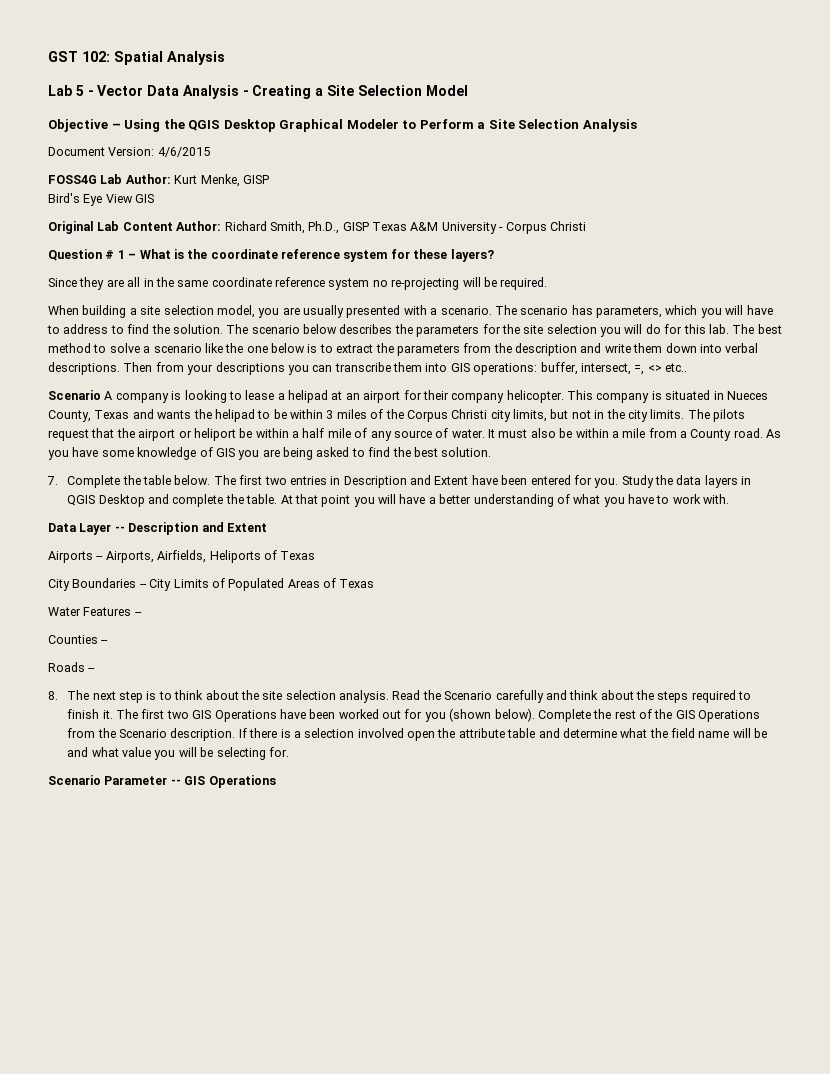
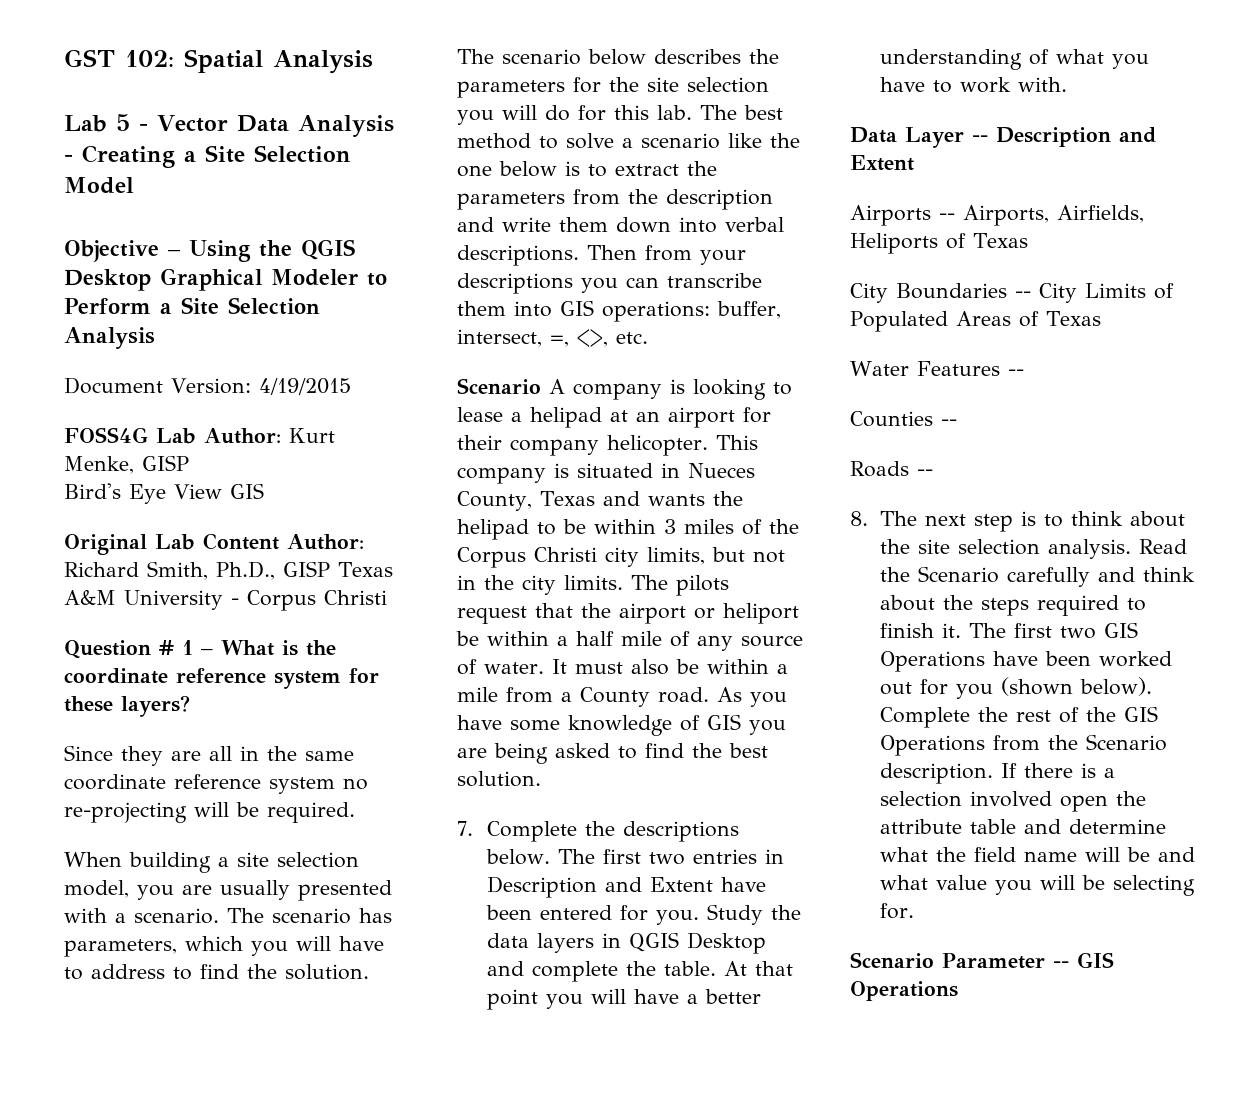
[157,147,210,157] 4/6/2015 -> [258,378,351,395] 4/19/2015
[647,363,687,372] <> etc.. -> [577,329,648,347] <>, etc.
[143,475,172,485] table -> [622,821,739,842] descriptions

